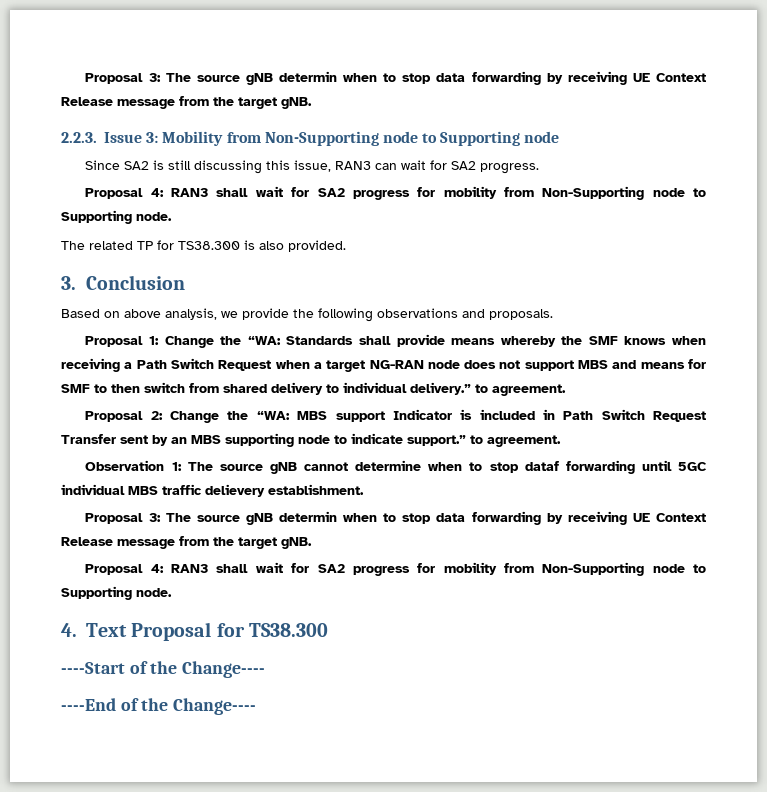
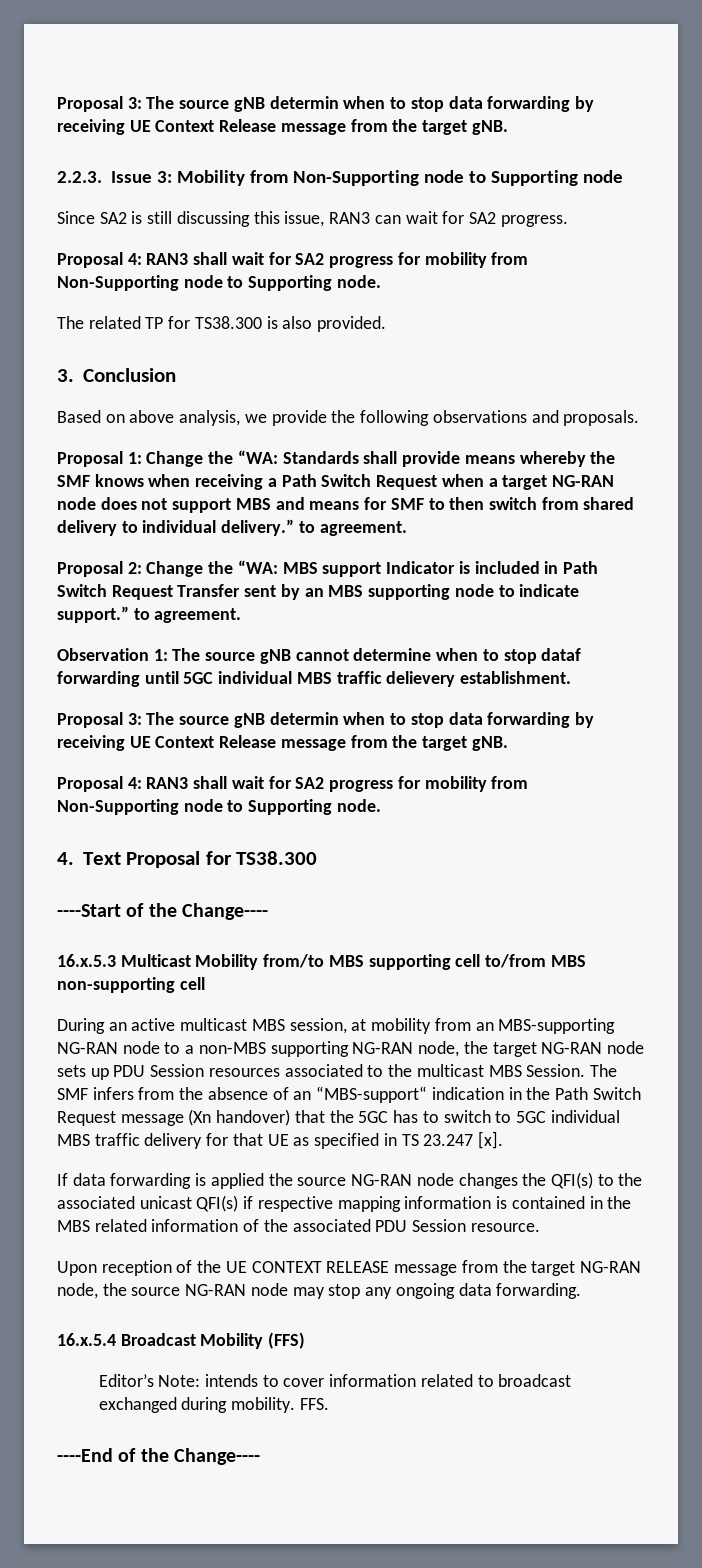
(266, 669) none -> [57,954,586,970] [57,977,205,993] [57,1018,616,1034] [57,1041,644,1057] [57,1064,617,1080] [57,1086,641,1103] [57,1109,620,1126] [57,1131,503,1149] [57,1172,643,1189] [57,1195,632,1212] [57,1219,540,1232] [57,1260,641,1276] [57,1283,582,1299] [57,1332,306,1349] [98,1374,572,1387] [98,1397,329,1413] // 16.x.5.3 Multicast Mobility from/to MBS supporting cell to/from MBS non-supporting cell // During an active multicast MBS session, at mobility from an MBS-supporting NG-RAN node to a non-MBS supporting NG-RAN node, the target NG-RAN node sets up PDU Session resources associated to the multicast MBS Session. The SMF infers from the absence of an “MBS-support“ indication in the Path Switch Request message (Xn handover) that the 5GC has to switch to 5GC individual MBS traffic delivery for that UE as specified in TS 23.247 [x]. // If data forwarding is applied the source NG-RAN node changes the QFI(s) to the associated unicast QFI(s) if respective mapping information is contained in the MBS related information of the associated PDU Session resource. // Upon reception of the UE CONTEXT RELEASE message from the target NG-RAN node, the source NG-RAN node may stop any ongoing data forwarding. // 16.x.5.4 Broadcast Mobility (FFS) // Editor’s Note: intends to cover information related to broadcast exchanged during mobility. FFS.

